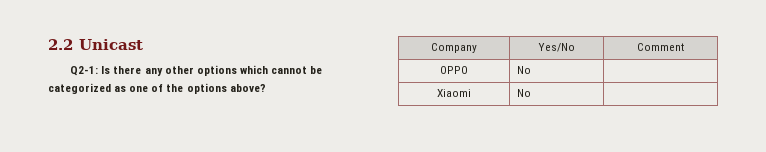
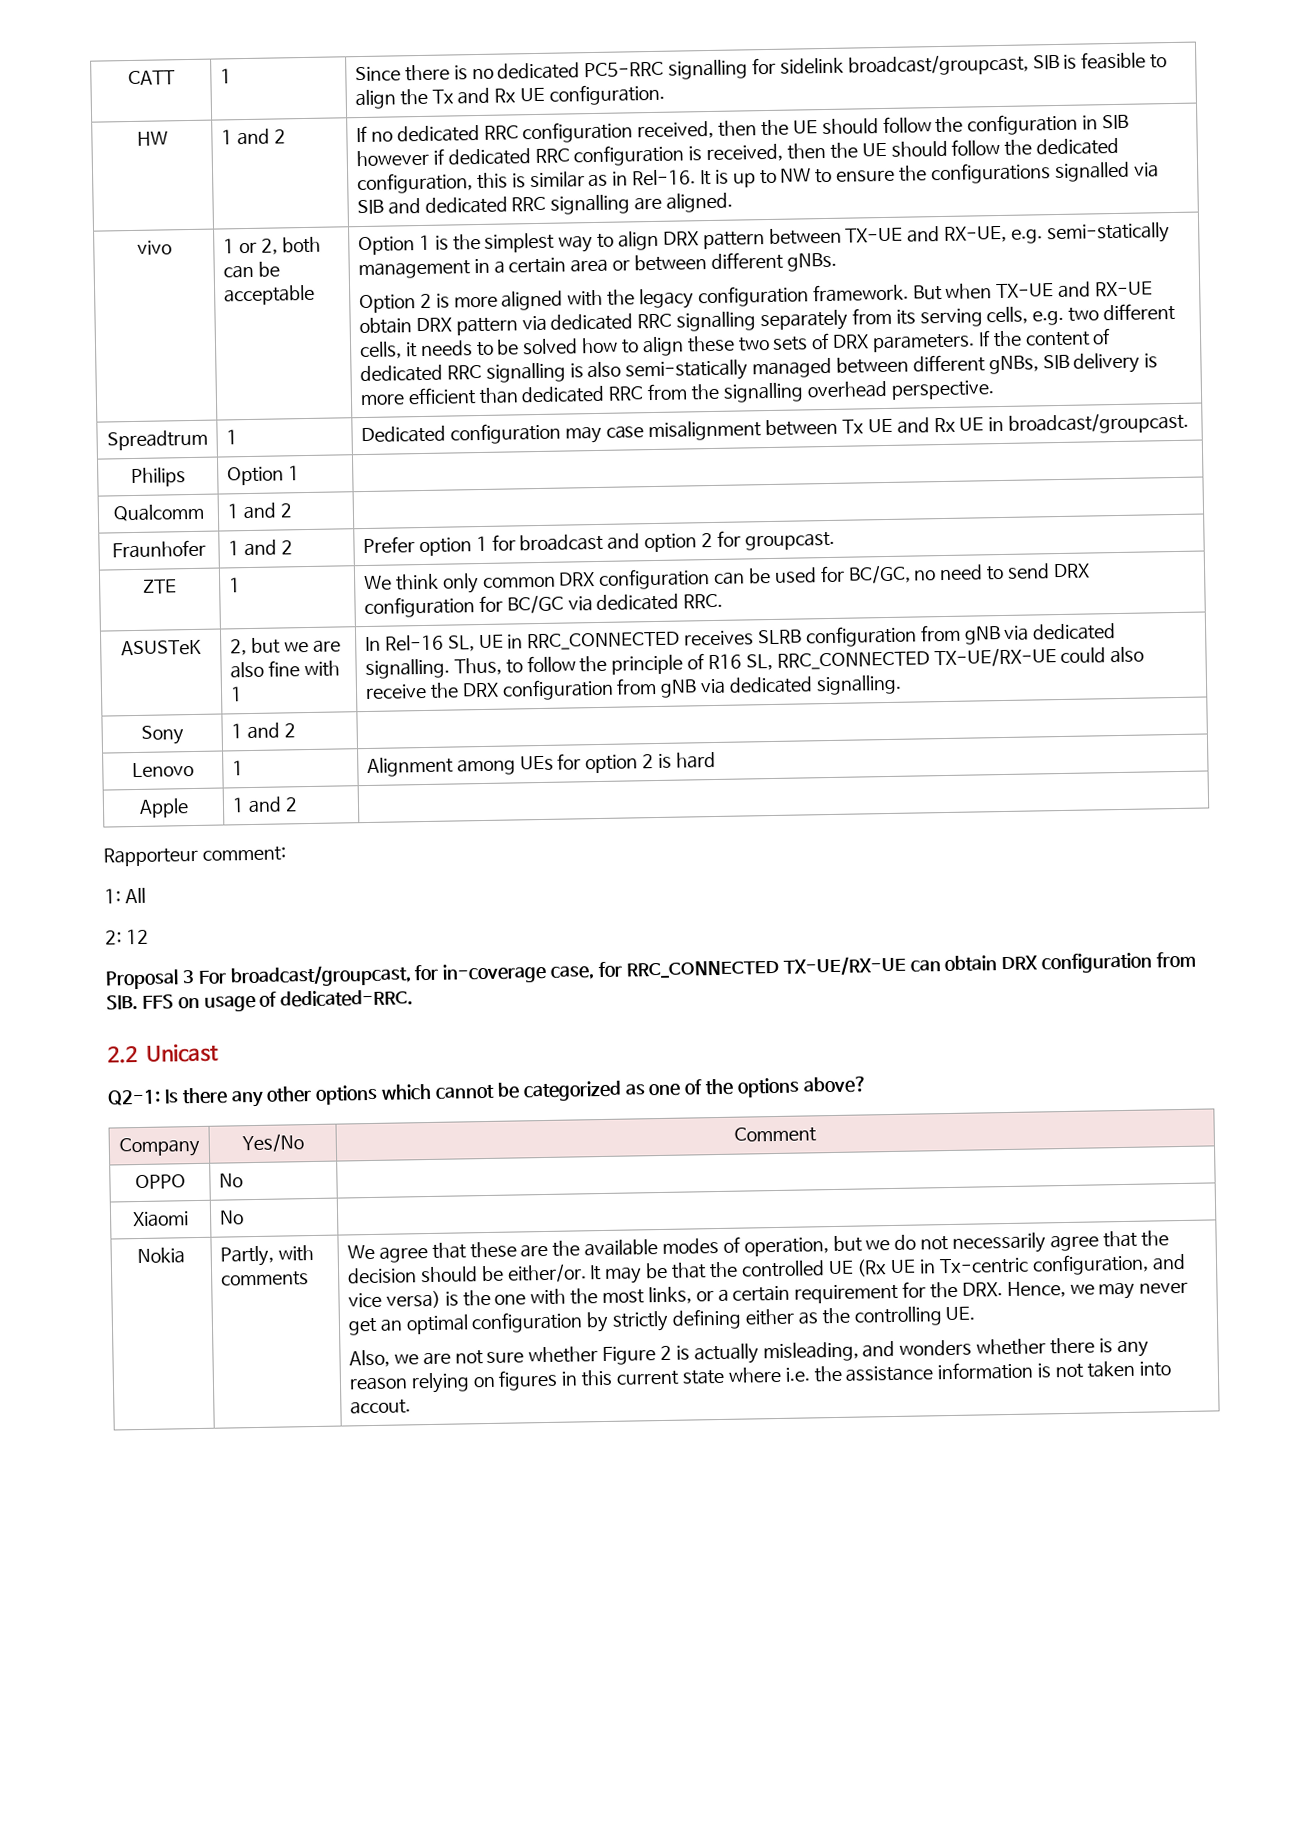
(48, 44) none -> [127,70,175,86] [219,68,232,84] [354,51,1168,82] [354,83,666,110] [136,131,168,146] [220,128,286,146] [355,113,1129,144] [355,137,1120,167] [356,161,1159,195] [356,192,734,215] [136,240,172,255] [222,236,321,255] [222,261,280,279] [223,284,315,306] [357,222,1170,256] [357,251,837,280] [358,281,1153,314] [358,302,1176,336] [358,328,1112,360] [359,352,1159,383] [359,380,995,406] [106,429,208,451] [225,429,238,445] [360,411,1190,445] [130,467,186,488] [226,465,300,486] [112,503,205,522] [226,502,293,520] [112,539,206,559] [227,539,293,557] [362,530,835,557] [143,579,177,594] [228,577,241,593] [363,563,1090,594] [363,593,724,619] [121,639,203,656] [229,637,341,656] [229,660,340,679] [229,686,243,702] [364,623,1117,652] [364,646,1145,680] [364,674,902,701] [140,725,184,745] [230,722,296,740] [132,762,194,778] [231,760,244,776] [366,751,716,778] [138,798,189,818] [231,796,298,814] [103,846,286,867] [104,887,146,904] [105,928,149,945] [105,951,1196,990] [106,989,414,1012] CATT | 1 | Since there is no dedicated PC5-RRC signalling for sidelink broadcast/groupcast, SIB is feasible to align the Tx and Rx UE configuration. // HW | 1 and 2 | If no dedicated RRC configuration received, then the UE should follow the configuration in SIB however if dedicated RRC configuration is received, then the UE should follow the dedicated configuration, this is similar as in Rel-16. It is up to NW to ensure the configurations signalled via SIB and dedicated RRC signalling are aligned. // vivo | 1 or 2, both can be acceptable | Option 1 is the simplest way to align DRX pattern between TX-UE and RX-UE, e.g. semi-statically management in a certain area or between different gNBs. // Option 2 is more aligned with the legacy configuration framework. But when TX-UE and RX-UE obtain DRX pattern via dedicated RRC signalling separately from its serving cells, e.g. two different cells, it needs to be solved how to align these two sets of DRX parameters. If the content of dedicated RRC signalling is also semi-statically managed between different gNBs, SIB delivery is more efficient than dedicated RRC from the signalling overhead perspective. // Spreadtrum | 1 | Dedicated configuration may case misalignment between Tx UE and Rx UE in broadcast/groupcast. // Philips | Option 1 | // Qualcomm | 1 and 2 | // Fraunhofer | 1 and 2 | Prefer option 1 for broadcast and option 2 for groupcast. // ZTE | 1 | We think only common DRX configuration can be used for BC/GC, no need to send DRX configuration for BC/GC via dedicated RRC. // ASUSTeK | 2, but we are also fine with 1 | In Rel-16 SL, UE in RRC_CONNECTED receives SLRB configuration from gNB via dedicated signalling. Thus, to follow the principle of R16 SL, RRC_CONNECTED TX-UE/RX-UE could also receive the DRX configuration from gNB via dedicated signalling. // Sony | 1 and 2 | // Lenovo | 1 | Alignment among UEs for option 2 is hard // Apple | 1 and 2 | // Rapporteur comment: // 1: All // 2: 12 // Proposal 3 For broadcast/groupcast, for in-coverage case, for RRC_CONNECTED TX-UE/RX-UE can obtain DRX configuration from SIB. FFS on usage of dedicated-RRC. //
(531, 93) none -> [137,1247,185,1265] [219,1244,314,1267] [220,1271,309,1287] [346,1230,1169,1263] [346,1253,1186,1284] [347,1281,1189,1309] [347,1306,976,1336] [348,1337,1149,1368] [348,1360,1171,1394] [349,1399,411,1415] // Nokia | Partly, with comments | We agree that these are the available modes of operation, but we do not necessarily agree that the decision should be either/or. It may be that the controlled UE (Rx UE in Tx-centric configuration, and vice versa) is the one with the most links, or a certain requirement for the DRX. Hence, we may never get an optimal configuration by strictly defining either as the controlling UE. // Also, we are not sure whether Figure 2 is actually misleading, and wonders whether there is any reason relying on figures in this current state where i.e. the assistance information is not taken into accout.

